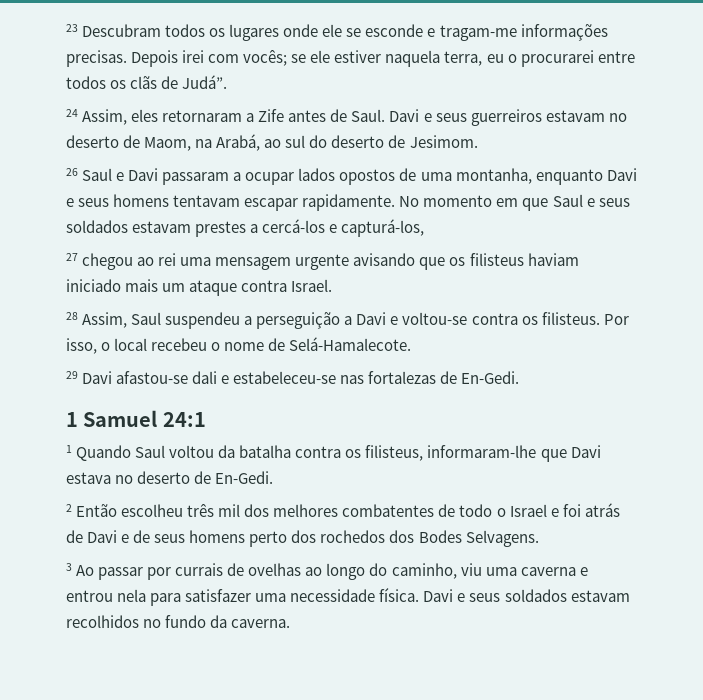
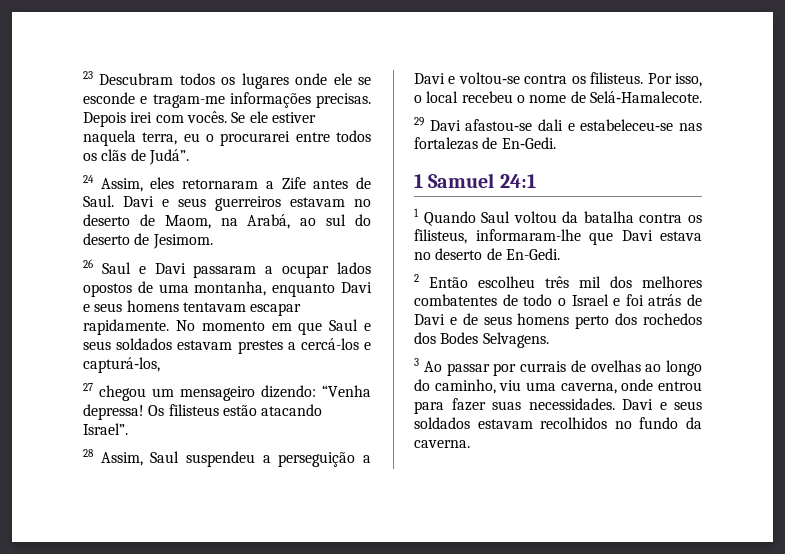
[243,50,307,66] vocês; se -> [186,111,246,123] vocês. Se
[137,253,579,270] [66,279,333,296] ao rei uma mensagem urgente avisando que os filisteus haviam iniciado mais um ataque contra Israel. -> [152,385,371,401] [83,404,323,420] [83,423,128,435] um mensageiro dizendo: “Venha depressa! Os filisteus estão atacando Israel”.
[520,567,588,576] [66,588,420,606] caverna e entrou nela para satisfazer uma necessidade física. -> [560,379,702,394] [414,398,615,414] caverna, onde entrou para fazer suas necessidades.

